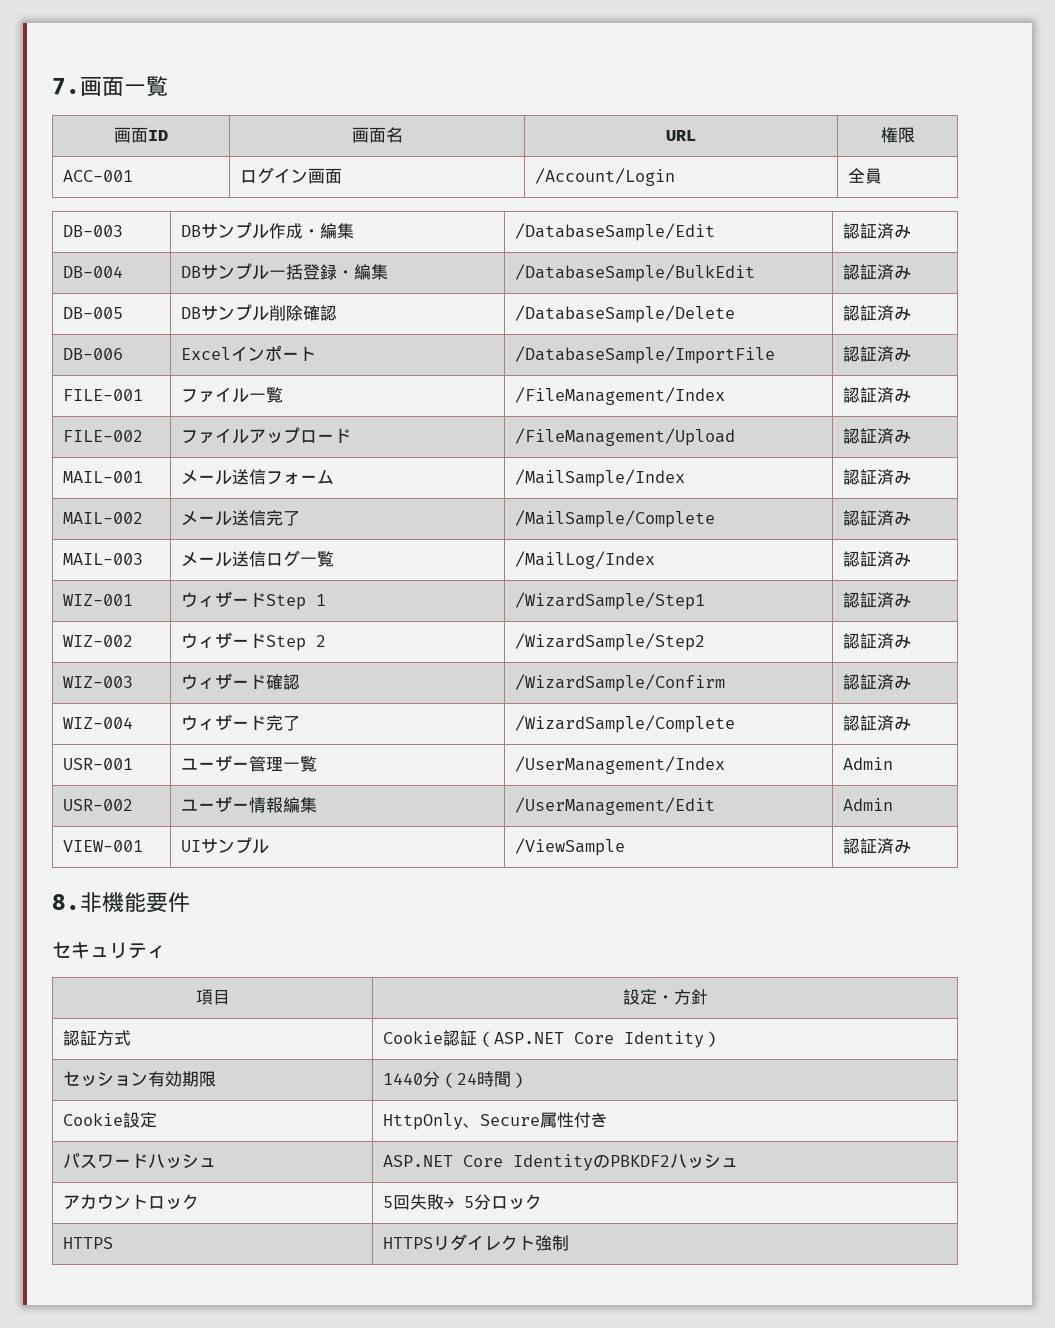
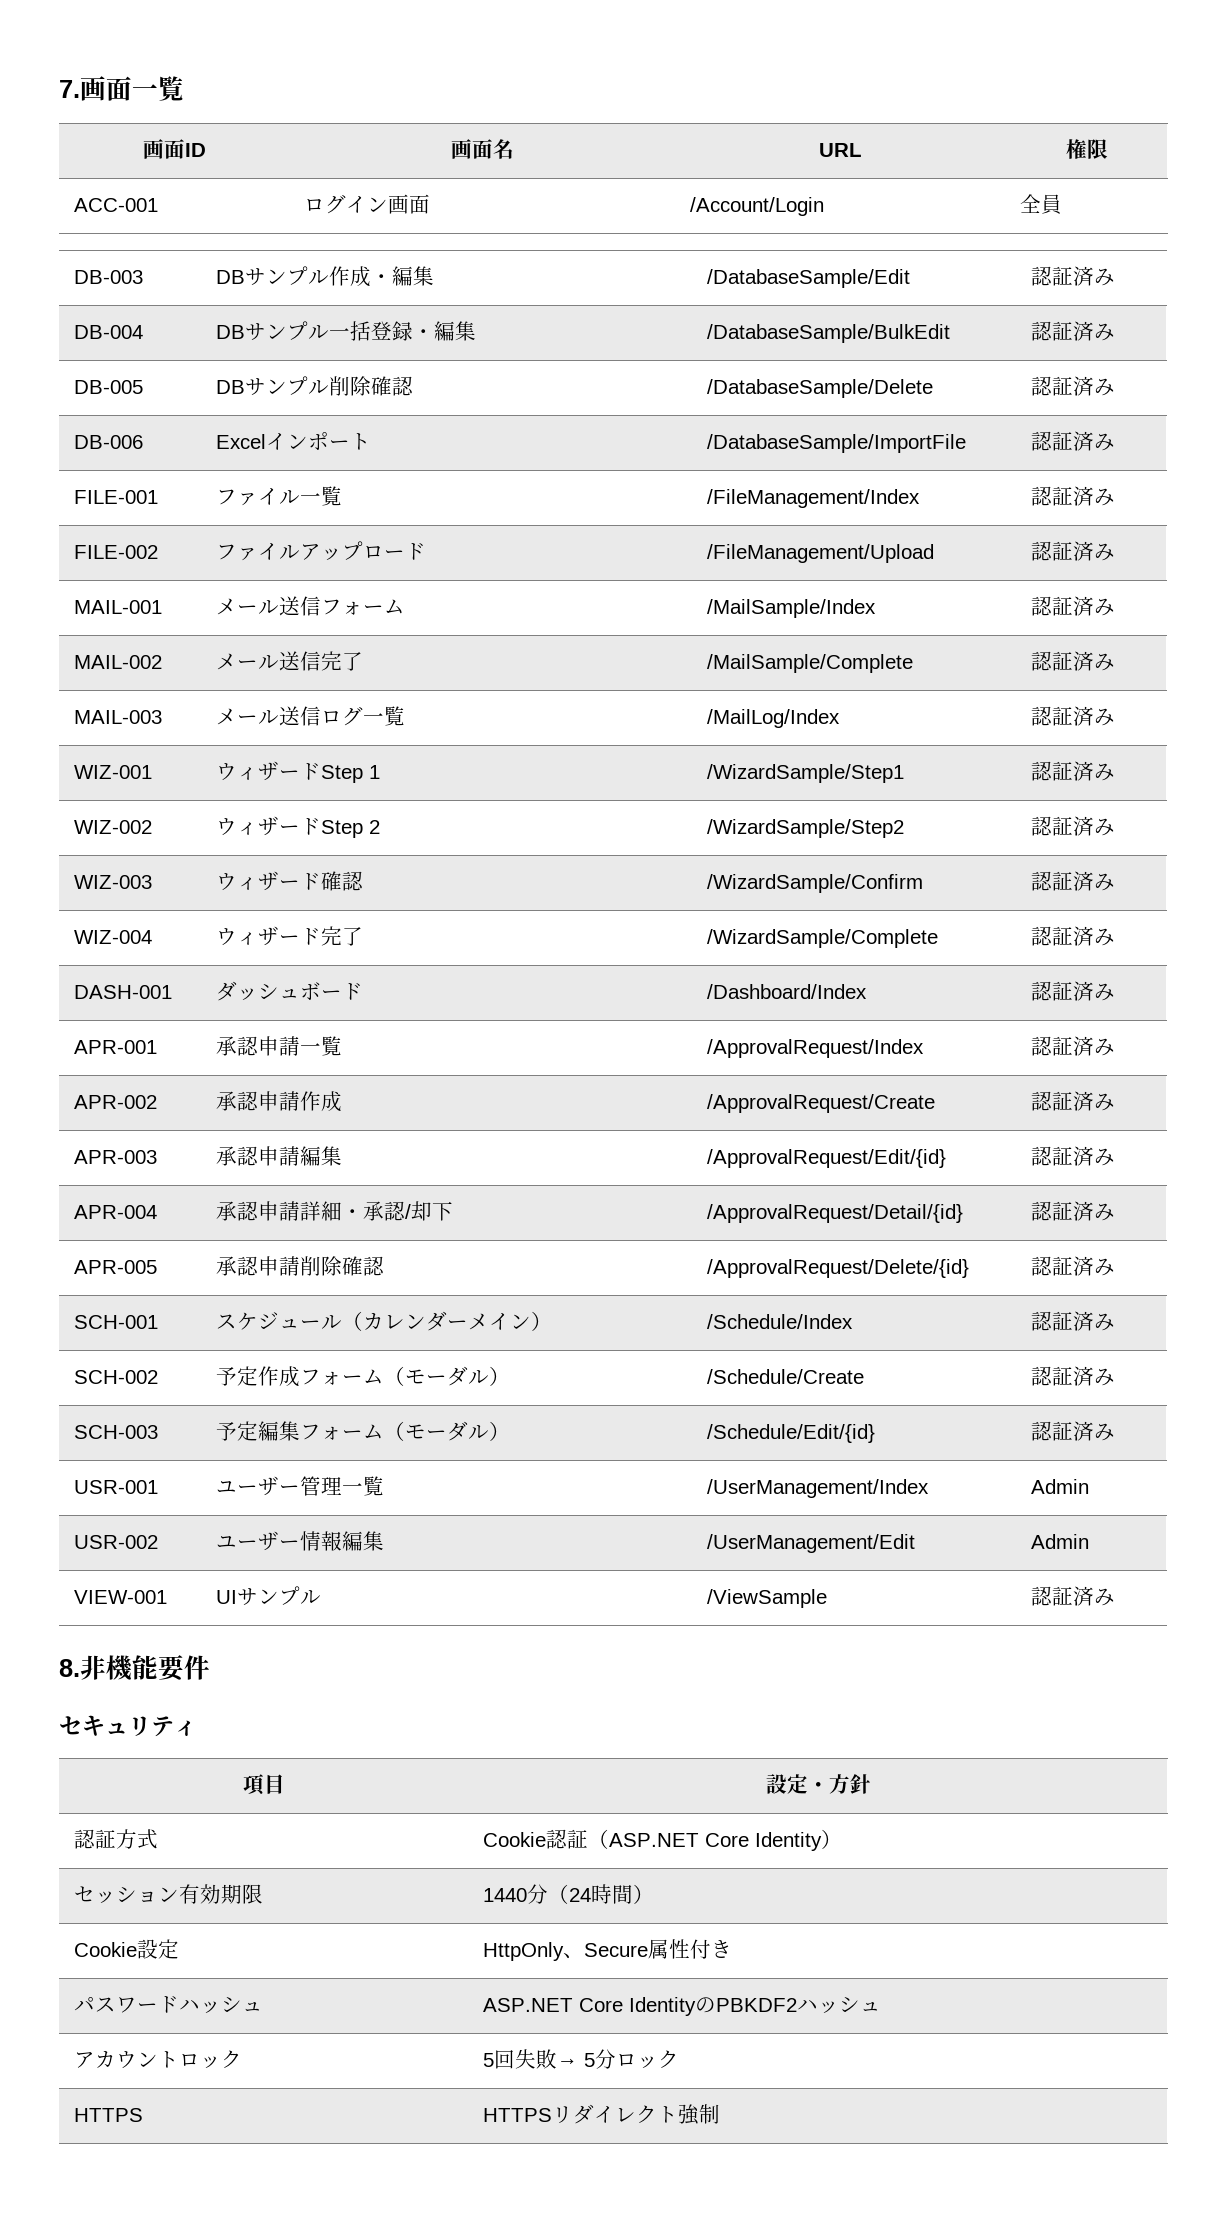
(911, 723) none -> [74,985,173,999] [216,981,364,1001] [707,984,868,999] [1031,981,1116,1001] [74,1040,158,1054] [216,1036,343,1056] [707,1039,925,1058] [1031,1036,1116,1056] [74,1095,158,1109] [216,1091,343,1112] [707,1094,936,1113] [1031,1091,1116,1111] [74,1150,158,1164] [216,1146,343,1166] [707,1149,947,1168] [1031,1146,1116,1166] [74,1205,158,1219] [216,1201,454,1221] [707,1204,964,1223] [1031,1201,1116,1221] [74,1260,158,1274] [216,1256,386,1276] [707,1259,970,1278] [1031,1256,1116,1276] [74,1315,159,1329] [216,1311,553,1331] [707,1314,854,1329] [1031,1311,1116,1331] [74,1370,159,1384] [216,1366,511,1387] [707,1369,865,1384] [1031,1366,1116,1386] [74,1425,159,1439] [216,1421,511,1441] [707,1424,876,1443] [1031,1421,1116,1441] // DASH-001 | ダッシュボード | /Dashboard/Index | 認証済み // APR-001 | 承認申請一覧 | /ApprovalRequest/Index | 認証済み // APR-002 | 承認申請作成 | /ApprovalRequest/Create | 認証済み // APR-003 | 承認申請編集 | /ApprovalRequest/Edit/{id} | 認証済み // APR-004 | 承認申請詳細・承認/却下 | /ApprovalRequest/Detail/{id} | 認証済み // APR-005 | 承認申請削除確認 | /ApprovalRequest/Delete/{id} | 認証済み // SCH-001 | スケジュール（カレンダーメイン） | /Schedule/Index | 認証済み // SCH-002 | 予定作成フォーム（モーダル） | /Schedule/Create | 認証済み // SCH-003 | 予定編集フォーム（モーダル） | /Schedule/Edit/{id} | 認証済み

